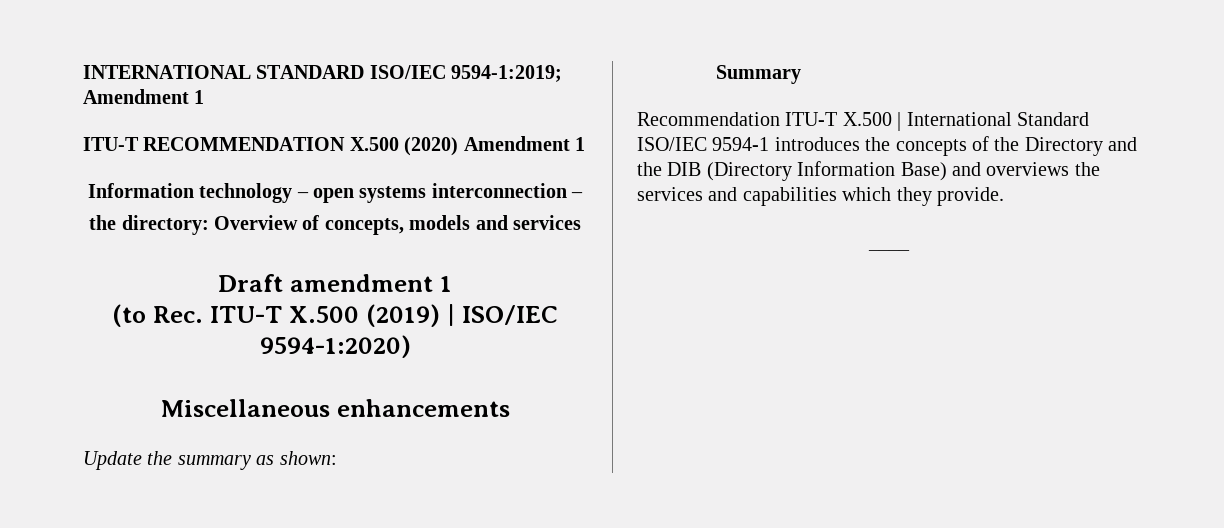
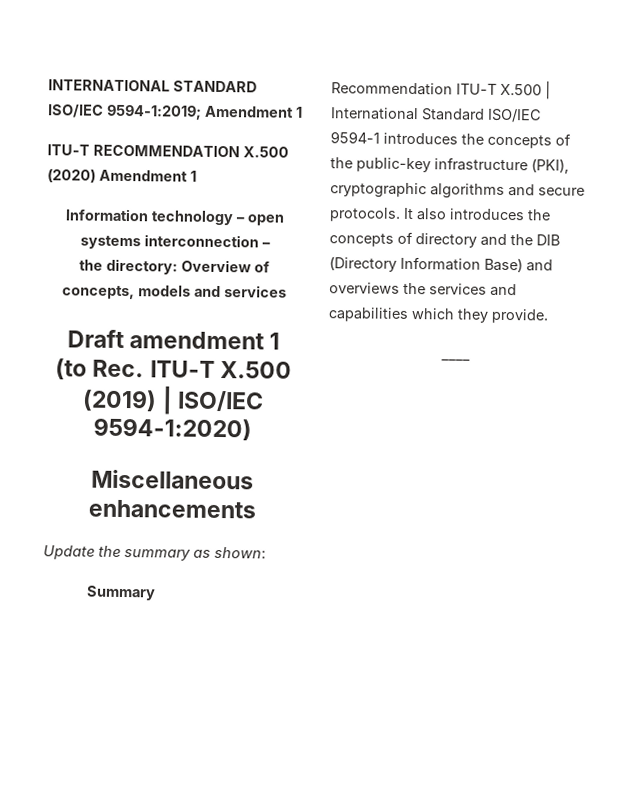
[1024,137,1103,156] Directory -> [356,157,569,174] [330,182,585,199] [329,207,551,222] [329,231,477,248] public-key infrastructure (PKI), cryptographic algorithms and secure protocols. It also introduces the concepts of directory

